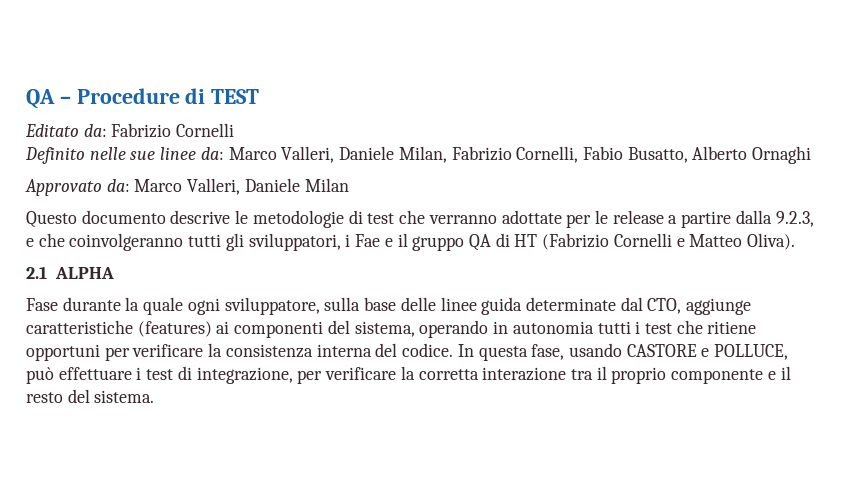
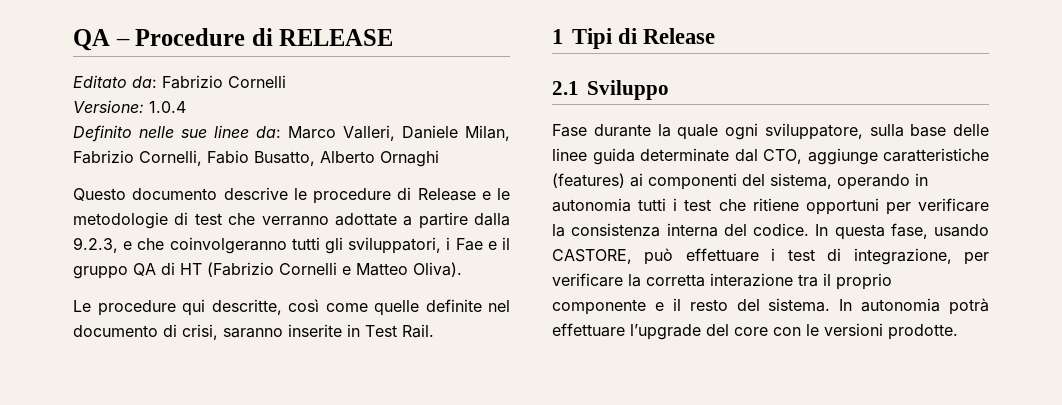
[211,89,260,104] TEST -> [279,29,394,46] RELEASE
(235, 130) none -> [73,100,186,113] // Versione: 1.0.4
[25,178,349,196] // Approvato da: Marco Valleri, Daniele Milan -> (439, 158) none
(249, 217) none -> [313,187,510,204] procedure di Release e le
[566,210,664,228] per le release -> (397, 219) none
[26,266,114,279] 2.1 ALPHA -> [73,299,510,316] [73,324,434,340] [552,28,715,49] [552,80,669,100] Le procedure qui descritte, così come quelle definite nel documento di crisi, saranno inserite in Test Rail. // 1 Tipi di Release // 2.1 Sviluppo
[626,344,789,360] CASTORE e POLLUCE, -> [552,249,632,264] CASTORE,
(155, 396) none -> [839,298,989,315] [552,323,958,340] In autonomia potrà effettuare l’upgrade del core con le versioni prodotte.

